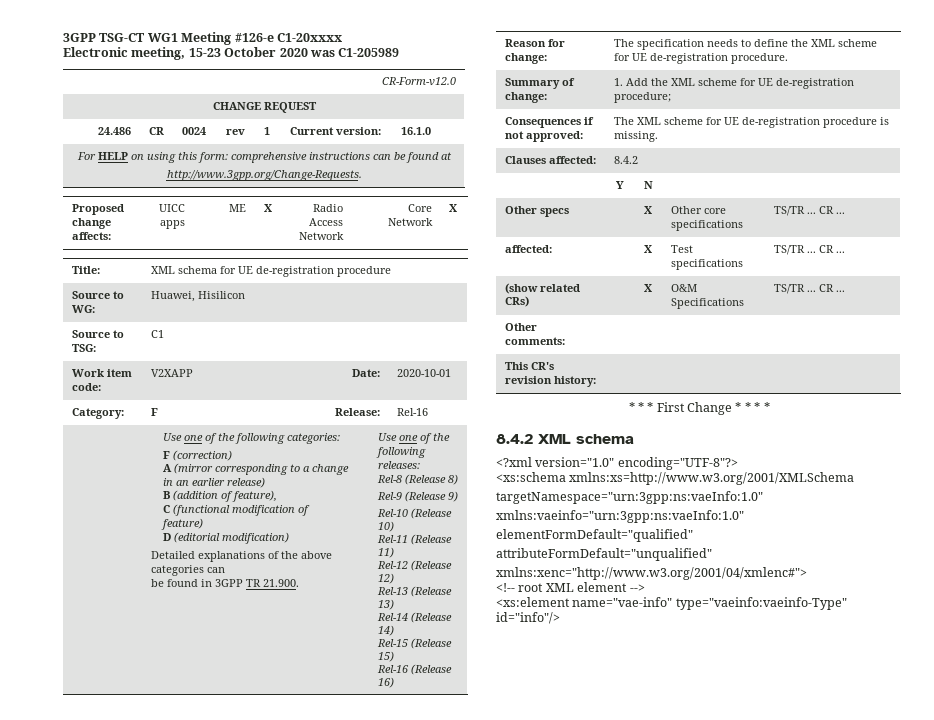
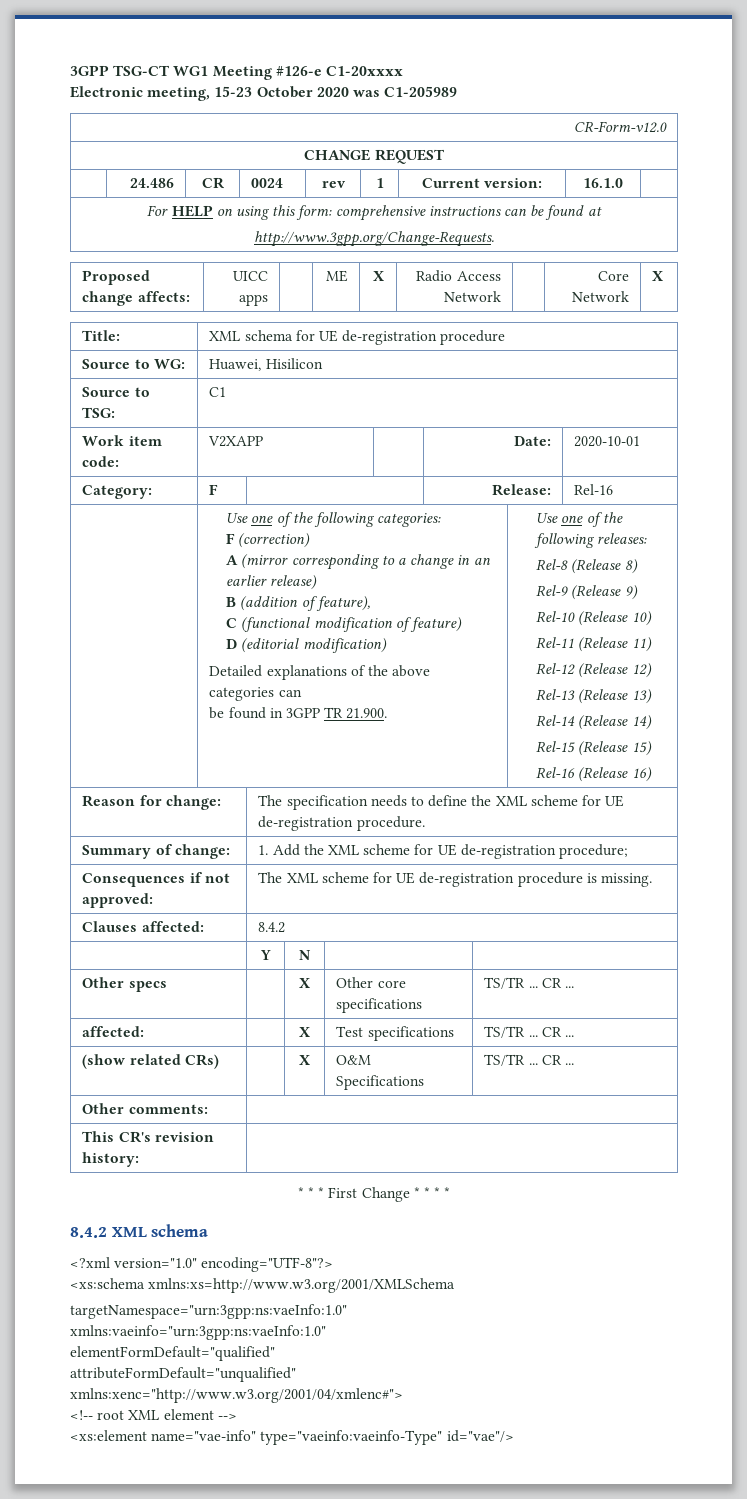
[496,612,560,624] id="info"/> -> [446,1430,514,1442] id="vae"/>

